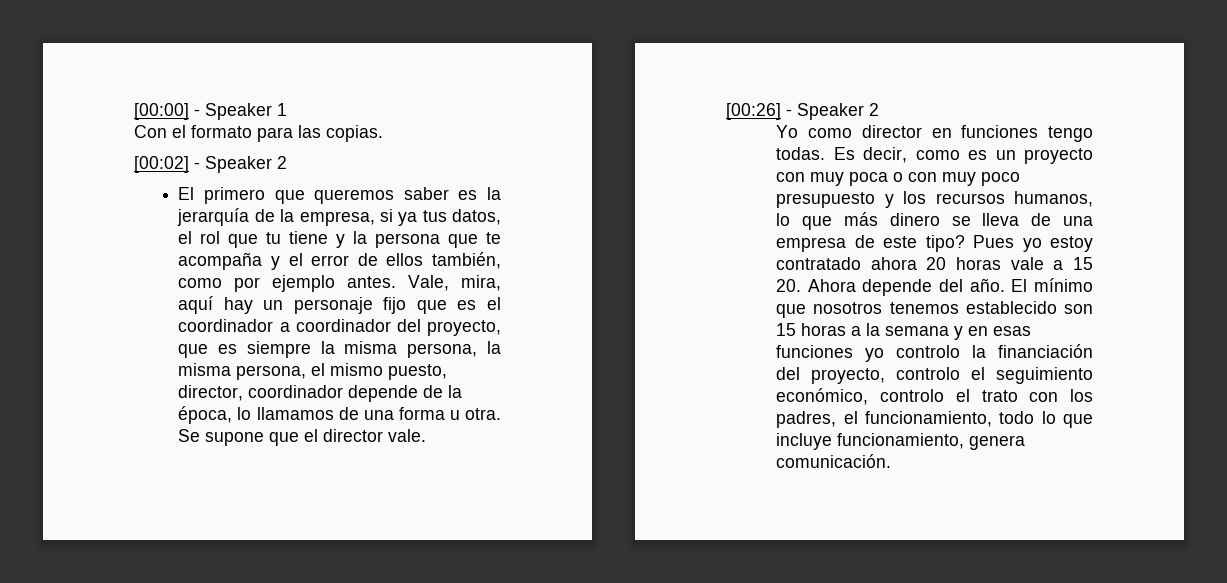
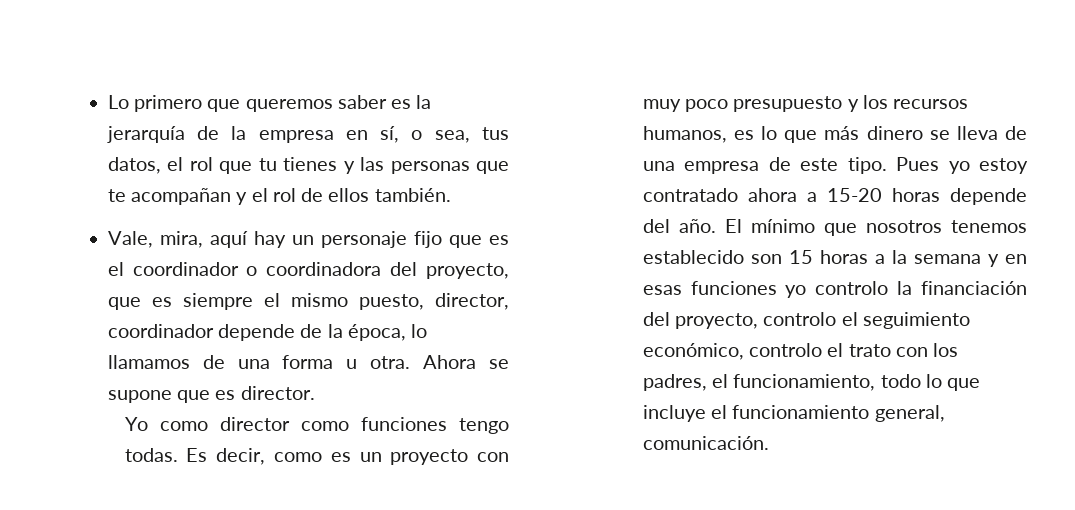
[134,103,287,120] [134,125,383,142] [134,156,287,173] [178,187,195,200] [00:00] - Speaker 1 // Con el formato para las copias. // [00:02] - Speaker 2 // El -> [107,95,129,109] Lo
[299,209,418,226] empresa, si ya -> [258,126,470,143] empresa en sí, o sea,
[289,231,441,248] tiene y la persona -> [283,157,470,174] tienes y las personas
[178,252,263,270] acompaña -> [131,188,232,205] acompañan
[311,255,350,266] error -> [272,188,296,202] rol
[432,252,501,269] [178,275,397,292] también, como por ejemplo antes. -> [374,188,451,202] también. //
[279,319,391,332] a coordinador -> [246,262,382,276] o coordinadora
[320,341,501,358] [178,363,307,380] la misma persona, la misma persona, -> (253, 301) none
[178,429,427,446] [726,103,879,120] Se supone que el director vale. // [00:26] - Speaker 2 -> [423,355,509,369] [107,386,315,403] Ahora se supone que es director.
[931,128,952,138] en -> [300,421,349,431] como
[849,172,977,186] poca o con muy -> (681, 105) none
(1093, 199) none -> [733,130,754,140] es
[925,235,965,252] tipo? -> [847,157,887,174] tipo.
[926,257,1093,270] [776,279,856,292] 20 horas vale a 15 20. Ahora -> [806,188,940,202] a 15-20 horas
[837,433,1026,450] funcionamiento, genera -> [710,405,945,422] el funcionamiento general,

